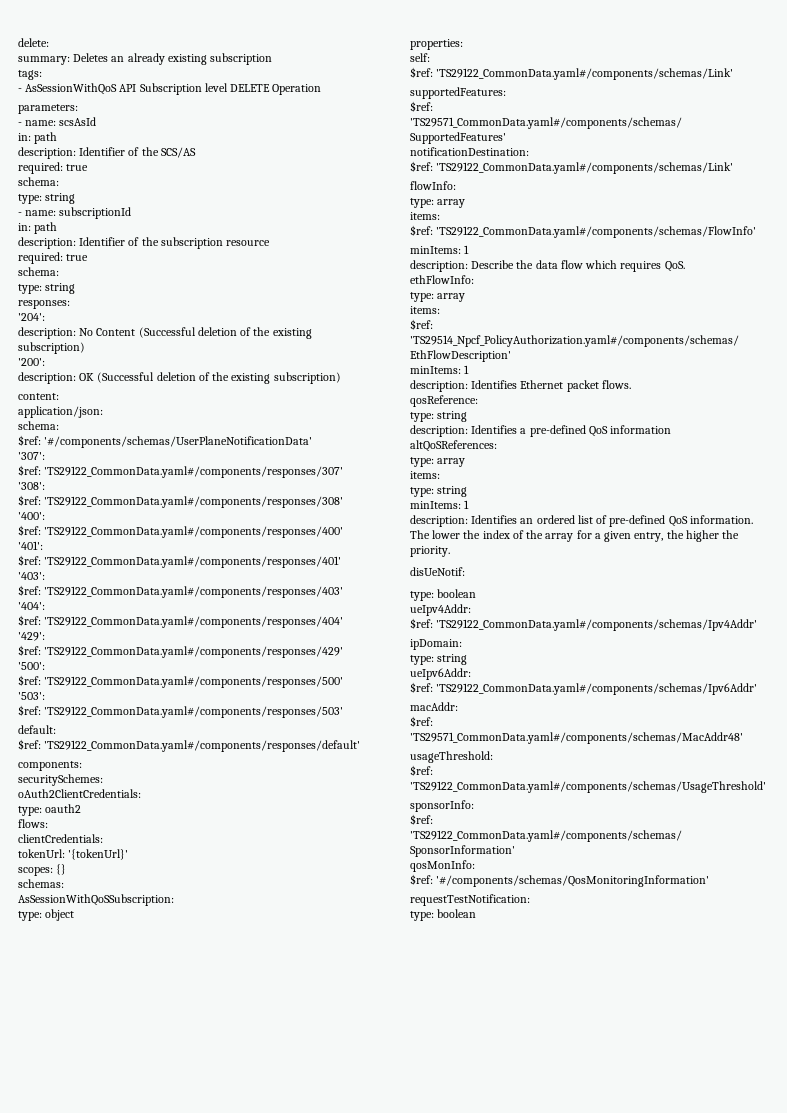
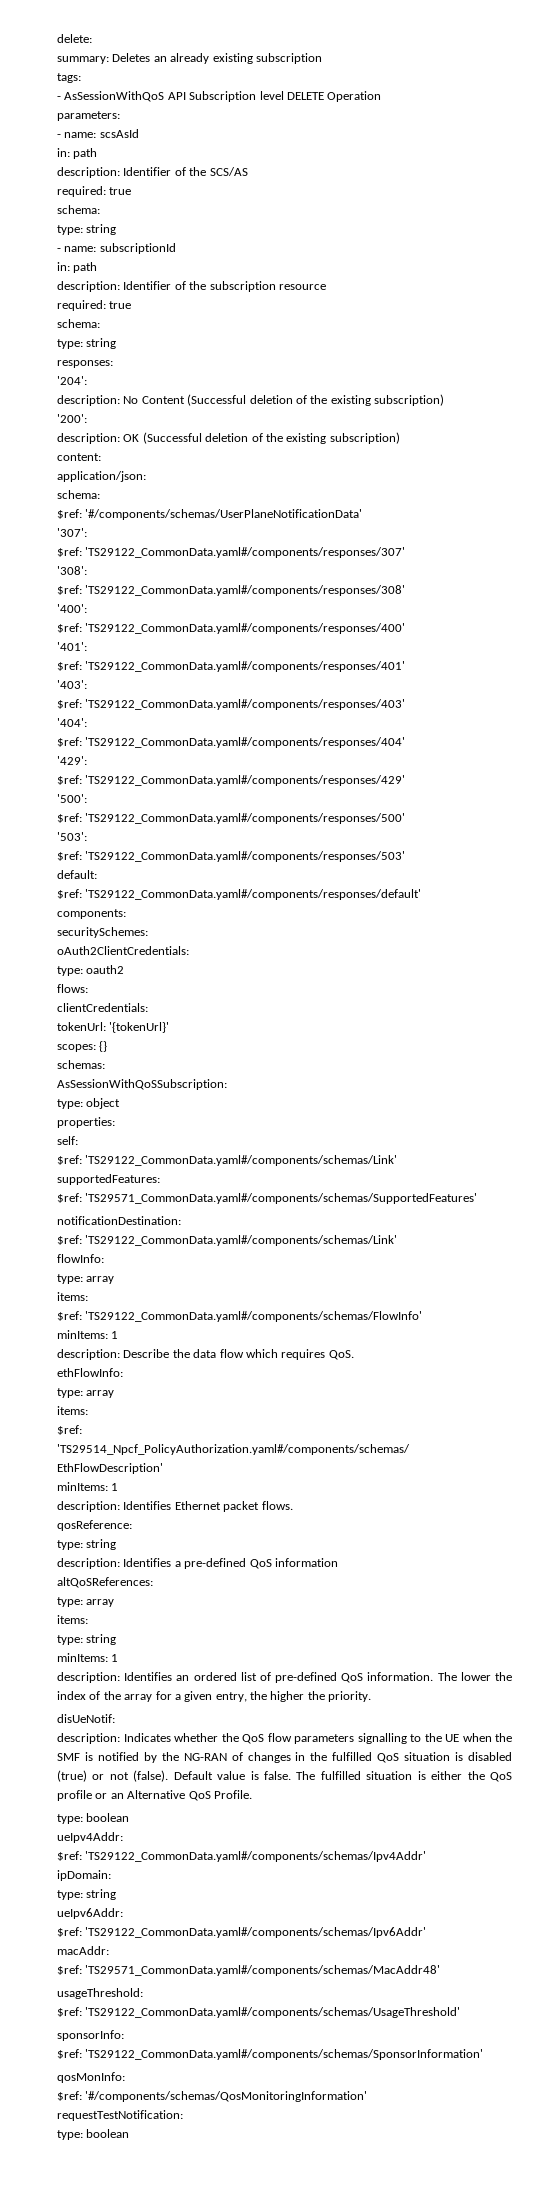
(465, 571) none -> [57,1733,512,1744] [57,1752,512,1763] [57,1770,512,1782] [57,1790,252,1801] // description: Indicates whether the QoS flow parameters signalling to the UE when the SMF is notified by the NG-RAN of changes in the fulfilled QoS situation is disabled (true) or not (false). Default value is false. The fulfilled situation is either the QoS profile or an Alternative QoS Profile.

